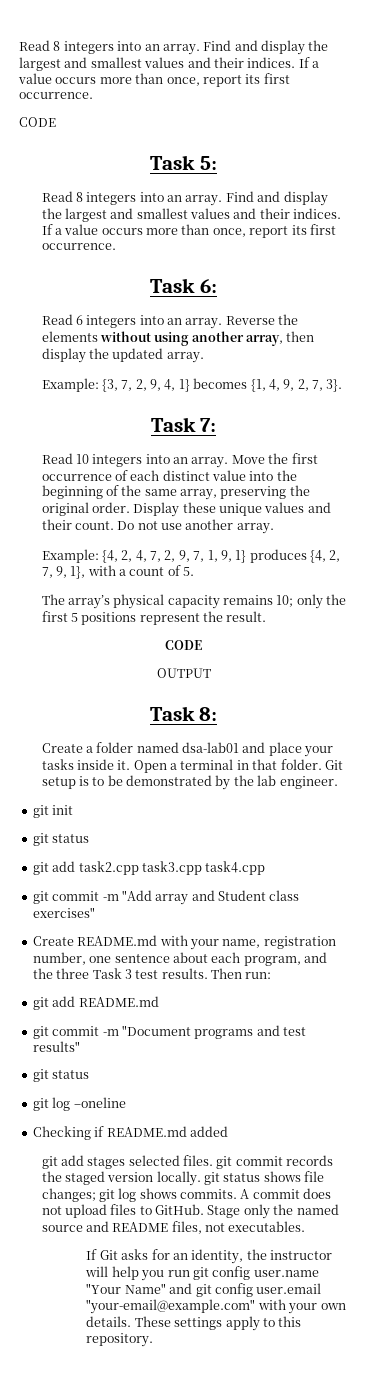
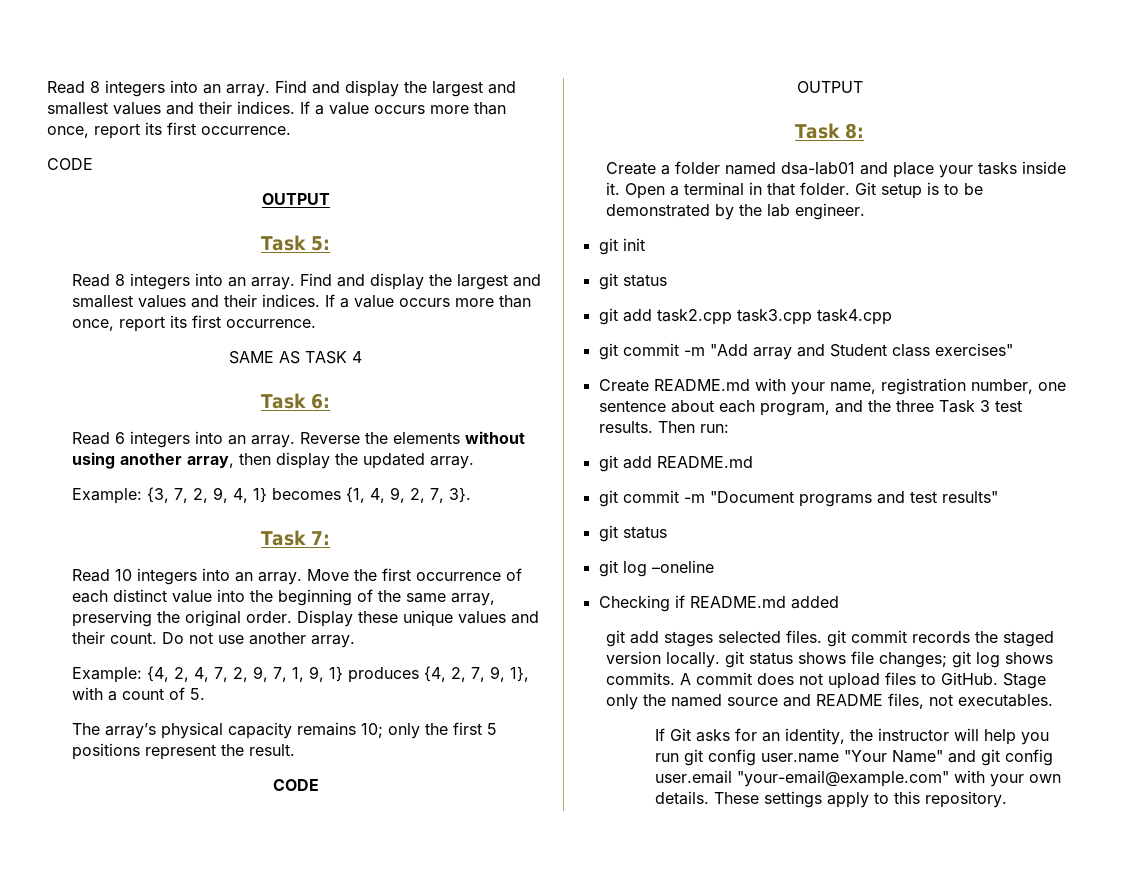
(56, 122) none -> [261,193,330,205] // OUTPUT
(116, 246) none -> [229,351,362,364] // SAME AS TASK 4

